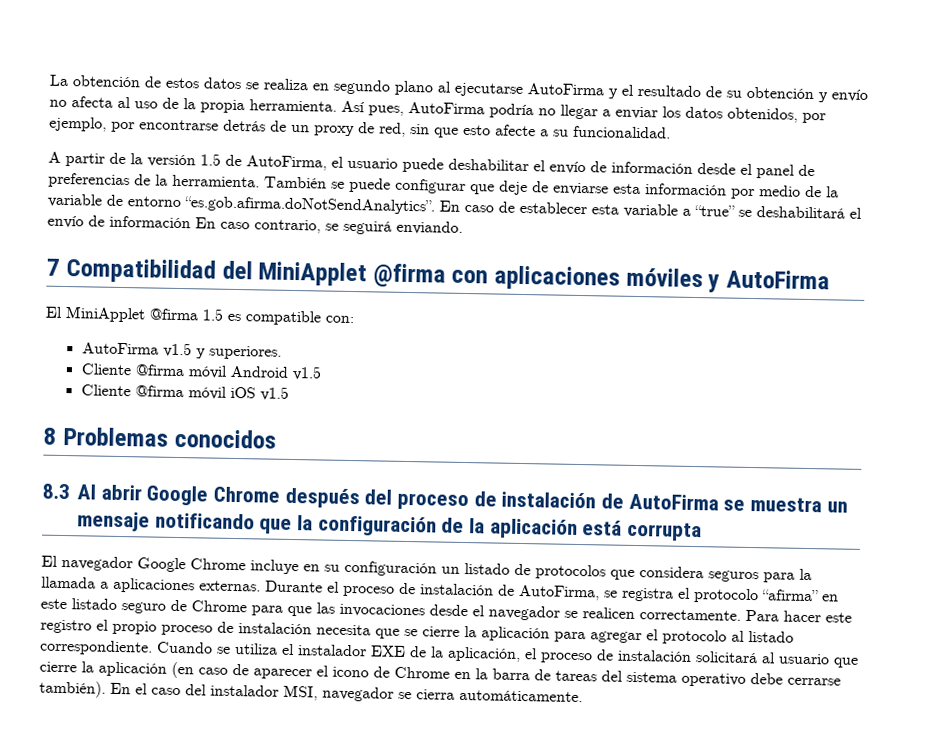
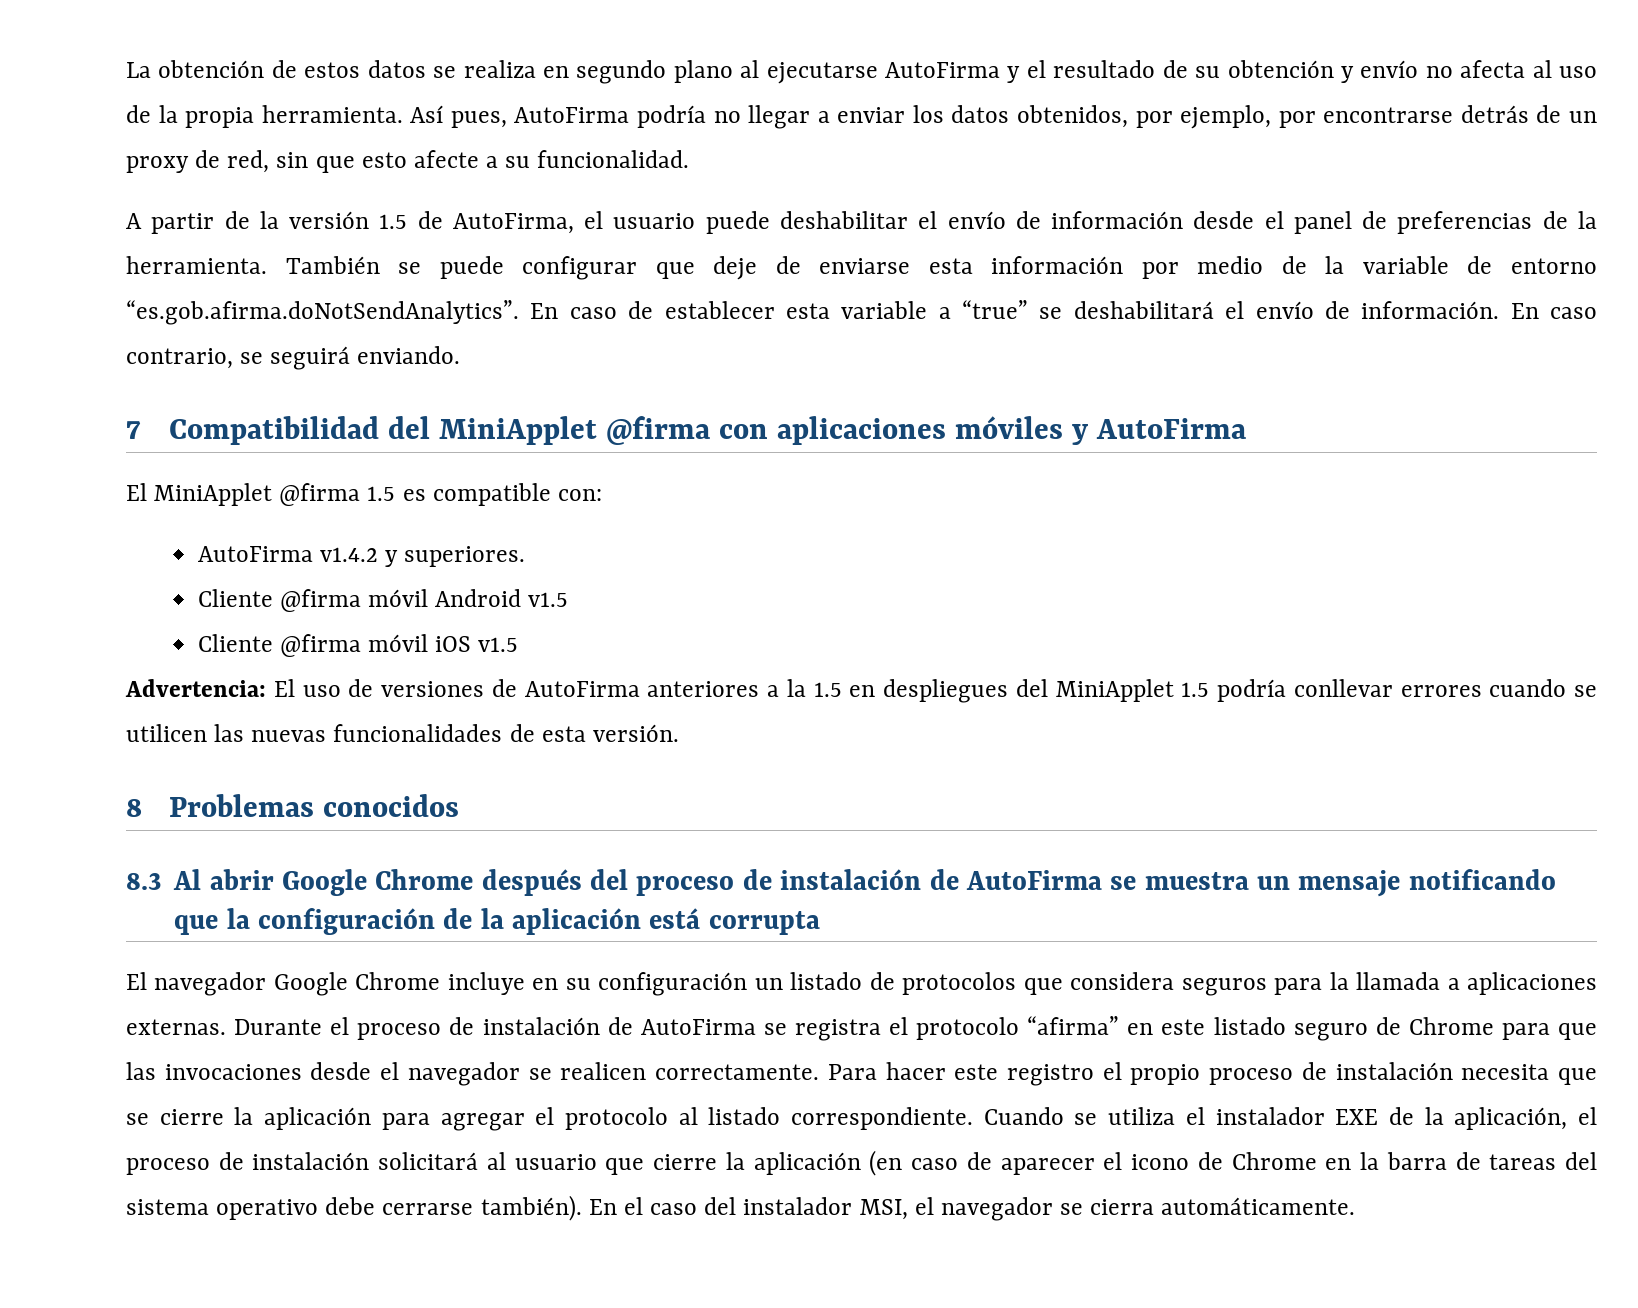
[109,215,191,229] información -> [1361,301,1500,319] información.
[162,342,192,358] v1.5 -> [319,547,378,562] v1.4.2
(289, 393) none -> [125,679,1597,703] [126,724,679,742] // Advertencia: El uso de versiones de AutoFirma anteriores a la 1.5 en despliegues del MiniApplet 1.5 podría conllevar errores cuando se utilicen las nuevas funcionalidades de esta versión.
[518,584,600,601] AutoFirma, -> [640,1019,756,1035] AutoFirma
(318, 692) none -> [914,1197,934,1215] el

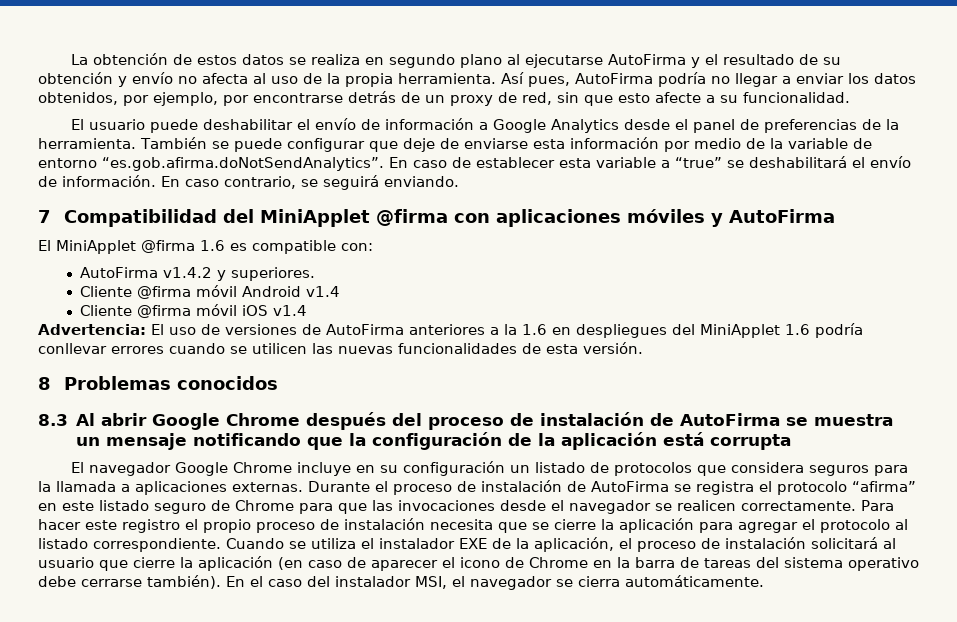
[126,211,604,234] A partir de la versión 1.5 de AutoFirma, el -> [70,119,84,130] El
(1184, 220) none -> [478,119,619,133] a Google Analytics
[367,486,396,501] 1.5 -> [200,240,225,251] 1.6
[528,592,569,607] v1.5 -> [306,286,341,297] v1.4
[478,637,519,652] v1.5 -> [273,305,308,316] v1.4
[813,682,842,697] 1.5 -> [521,324,547,335] 1.6
[1181,682,1210,697] 1.5 -> [784,324,810,335] 1.6

